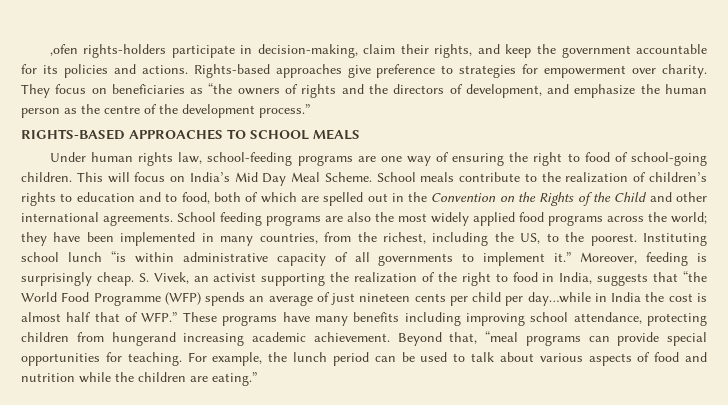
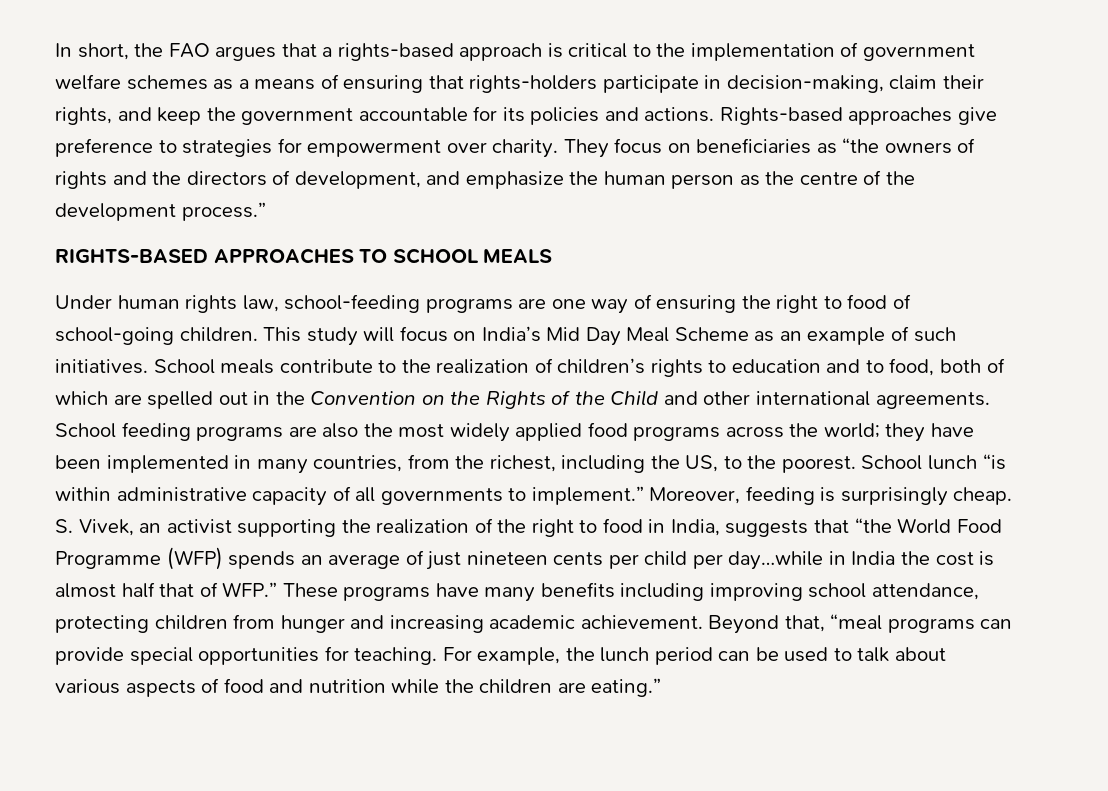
[49,44,78,56] ,ofen -> [55,42,976,61] [55,74,464,93] In short, the FAO argues that a rights-based approach is critical to the implementation of government welfare schemes as a means of ensuring that
(103, 177) none -> [306,327,358,346] study
[324,172,372,182] Scheme. -> [674,326,956,345] [55,359,148,374] Scheme as an example of such initiatives.
[643,233,707,246] [21,252,59,262] Instituting school -> [861,455,923,470] School
[483,252,572,266] implement it.” -> [531,486,644,505] implement.”
[111,332,176,346] hungerand -> [280,615,385,633] hunger and

